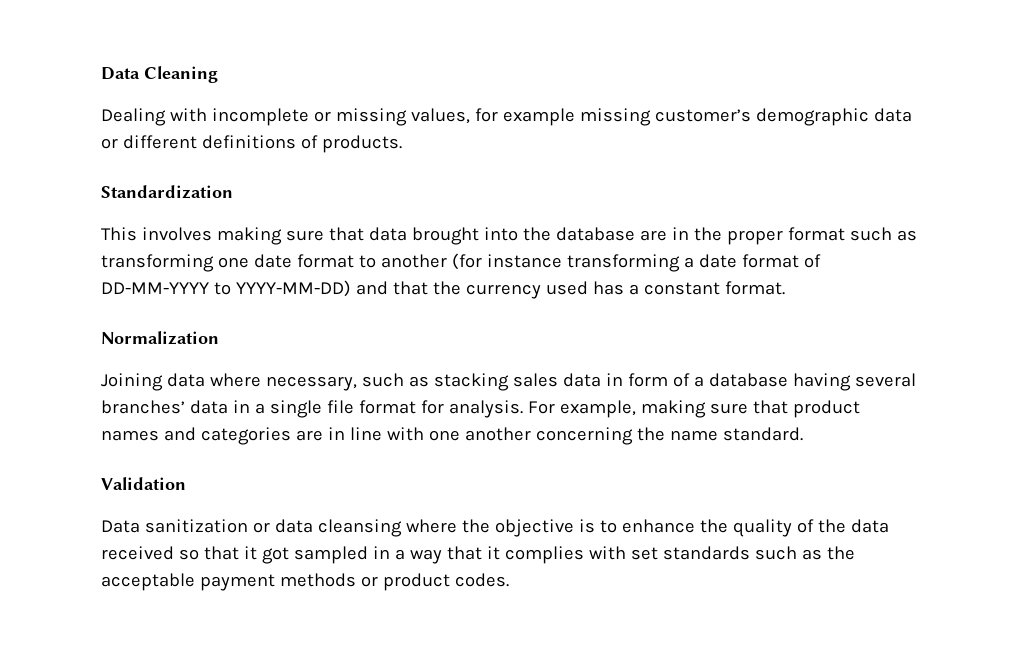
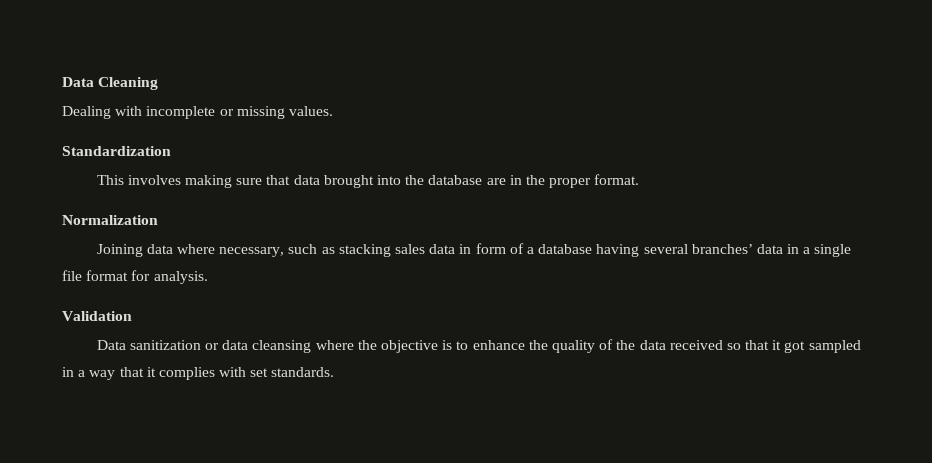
[410,108,912,126] [101,135,402,153] values, for example missing customer’s demographic data or different definitions of products. -> [288,106,333,116] values.
[787,227,917,241] [101,253,821,272] [101,280,720,299] format such as transforming one date format to another (for instance transforming a date format of DD-MM-YYYY to YYYY-MM-DD) and that the currency used has a constant -> (592, 183) none
[527,400,860,418] [101,427,803,445] For example, making sure that product names and categories are in line with one another concerning the name standard. -> (208, 277) none
[662,546,855,560] [101,573,509,591] standards such as the acceptable payment methods or product codes. -> [271,367,335,377] standards.

